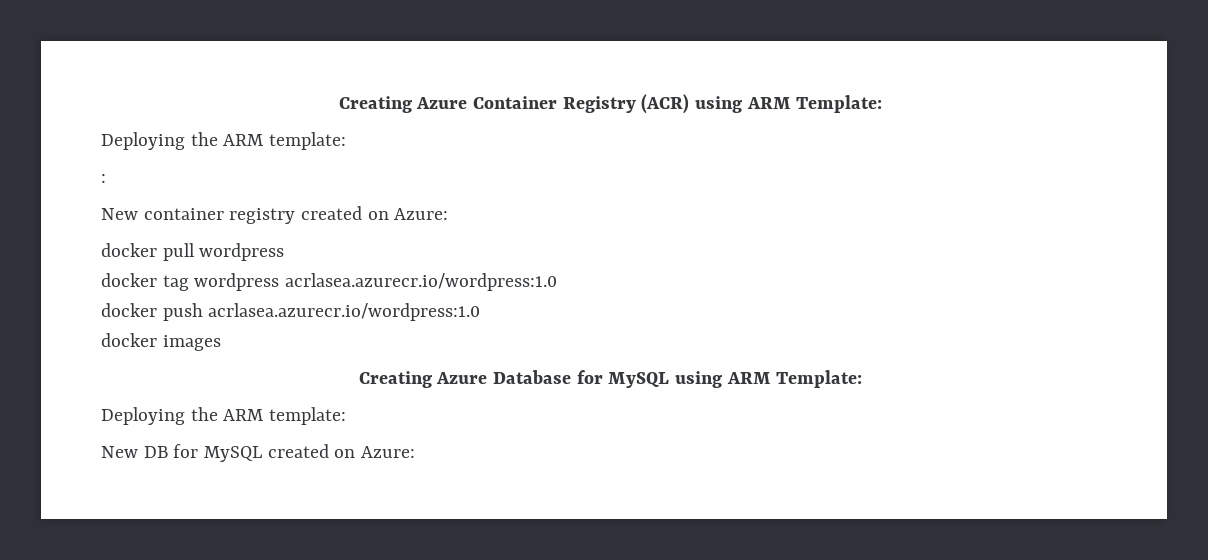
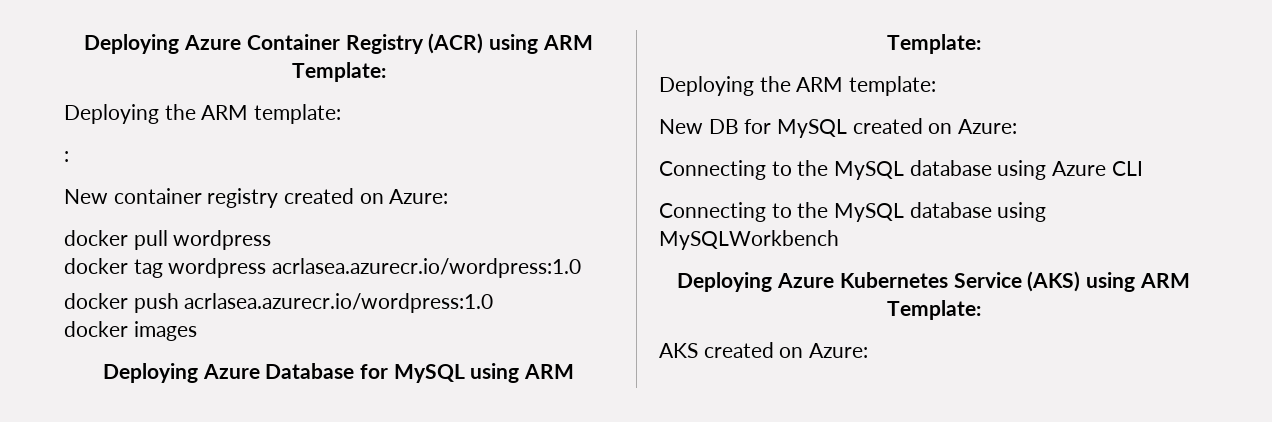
[338,96,412,113] Creating -> [84,34,180,54] Deploying
[358,371,432,388] Creating -> [102,363,198,383] Deploying
(416, 452) none -> [659,160,1143,180] [659,202,1047,222] [659,230,839,250] [677,271,1190,292] [886,300,981,320] [659,342,869,358] // Connecting to the MySQL database using Azure CLI // Connecting to the MySQL database using MySQLWorkbench // Deploying Azure Kubernetes Service (AKS) using ARM Template: // AKS created on Azure:

